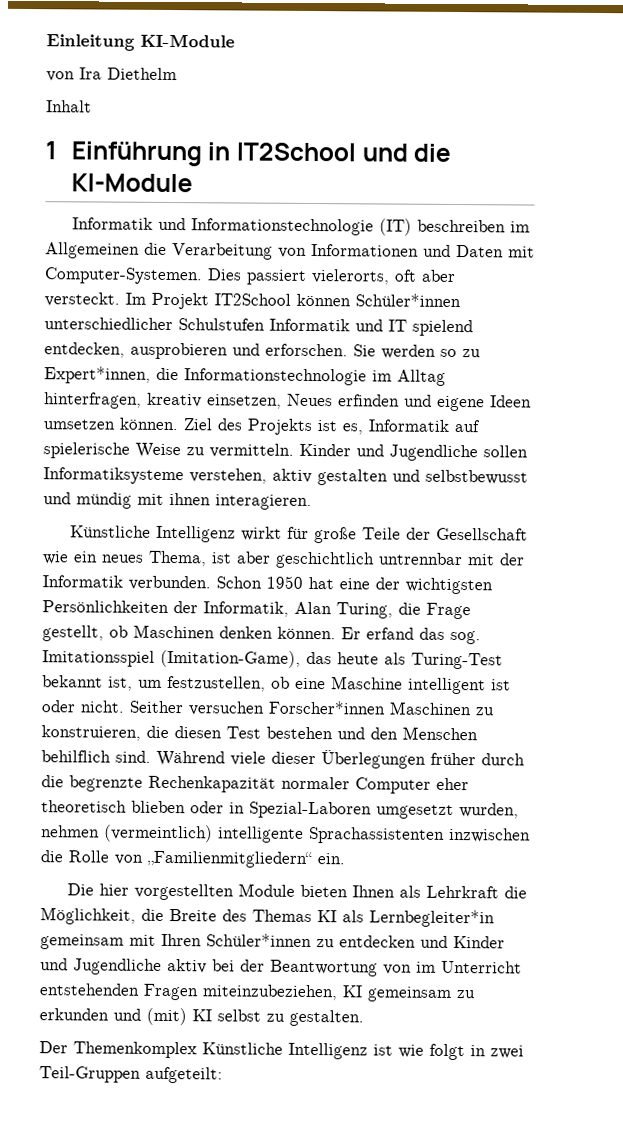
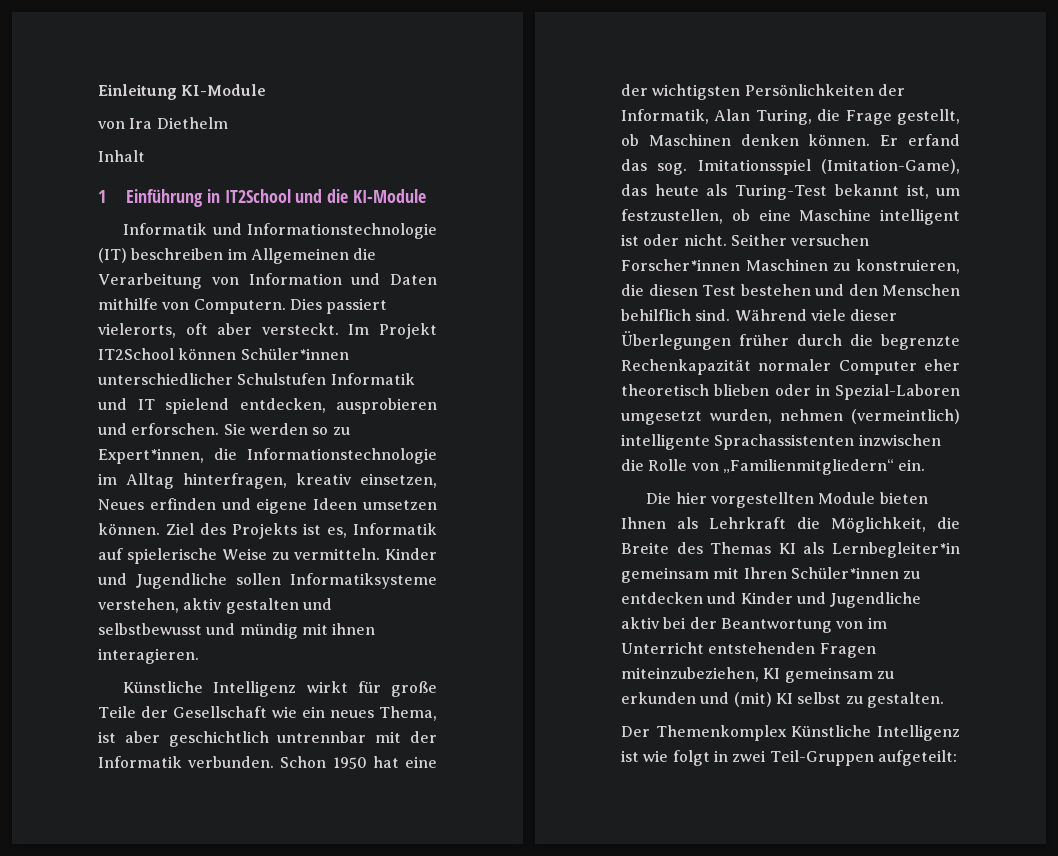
[311,243,419,257] Informationen -> [248,273,342,285] Information
[508,246,535,258] [44,267,203,285] mit Computer-Systemen. -> [98,298,286,314] mithilfe von Computern.

